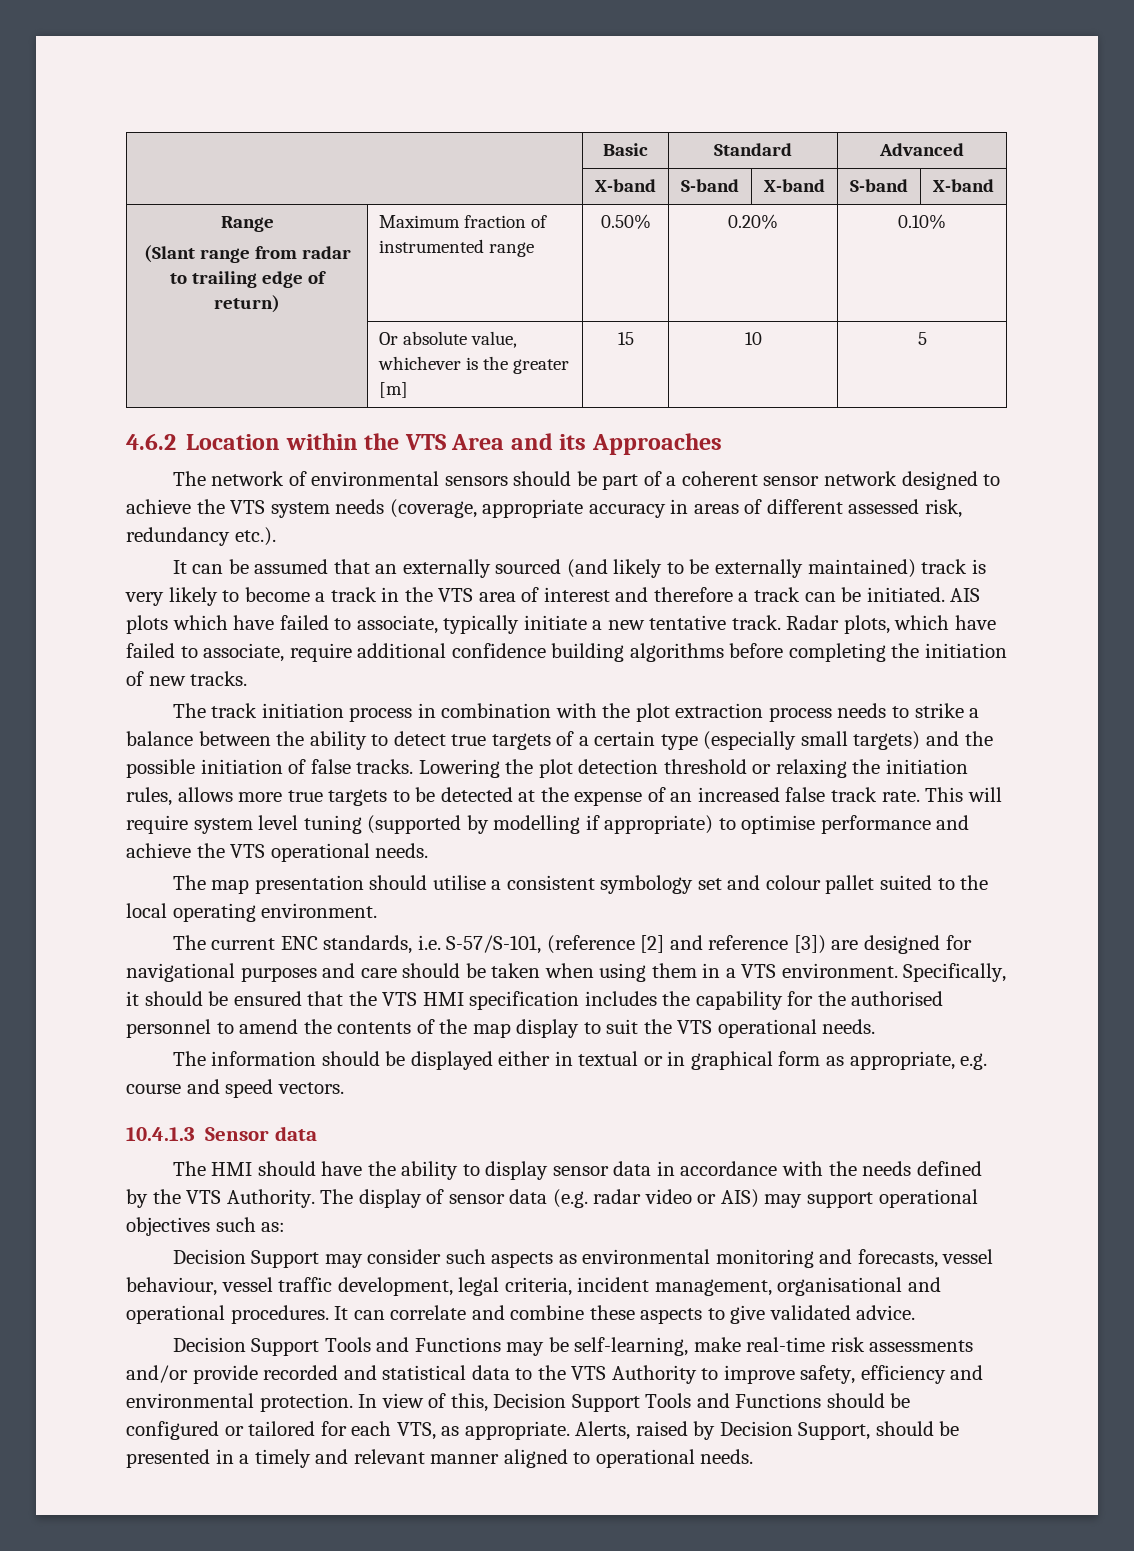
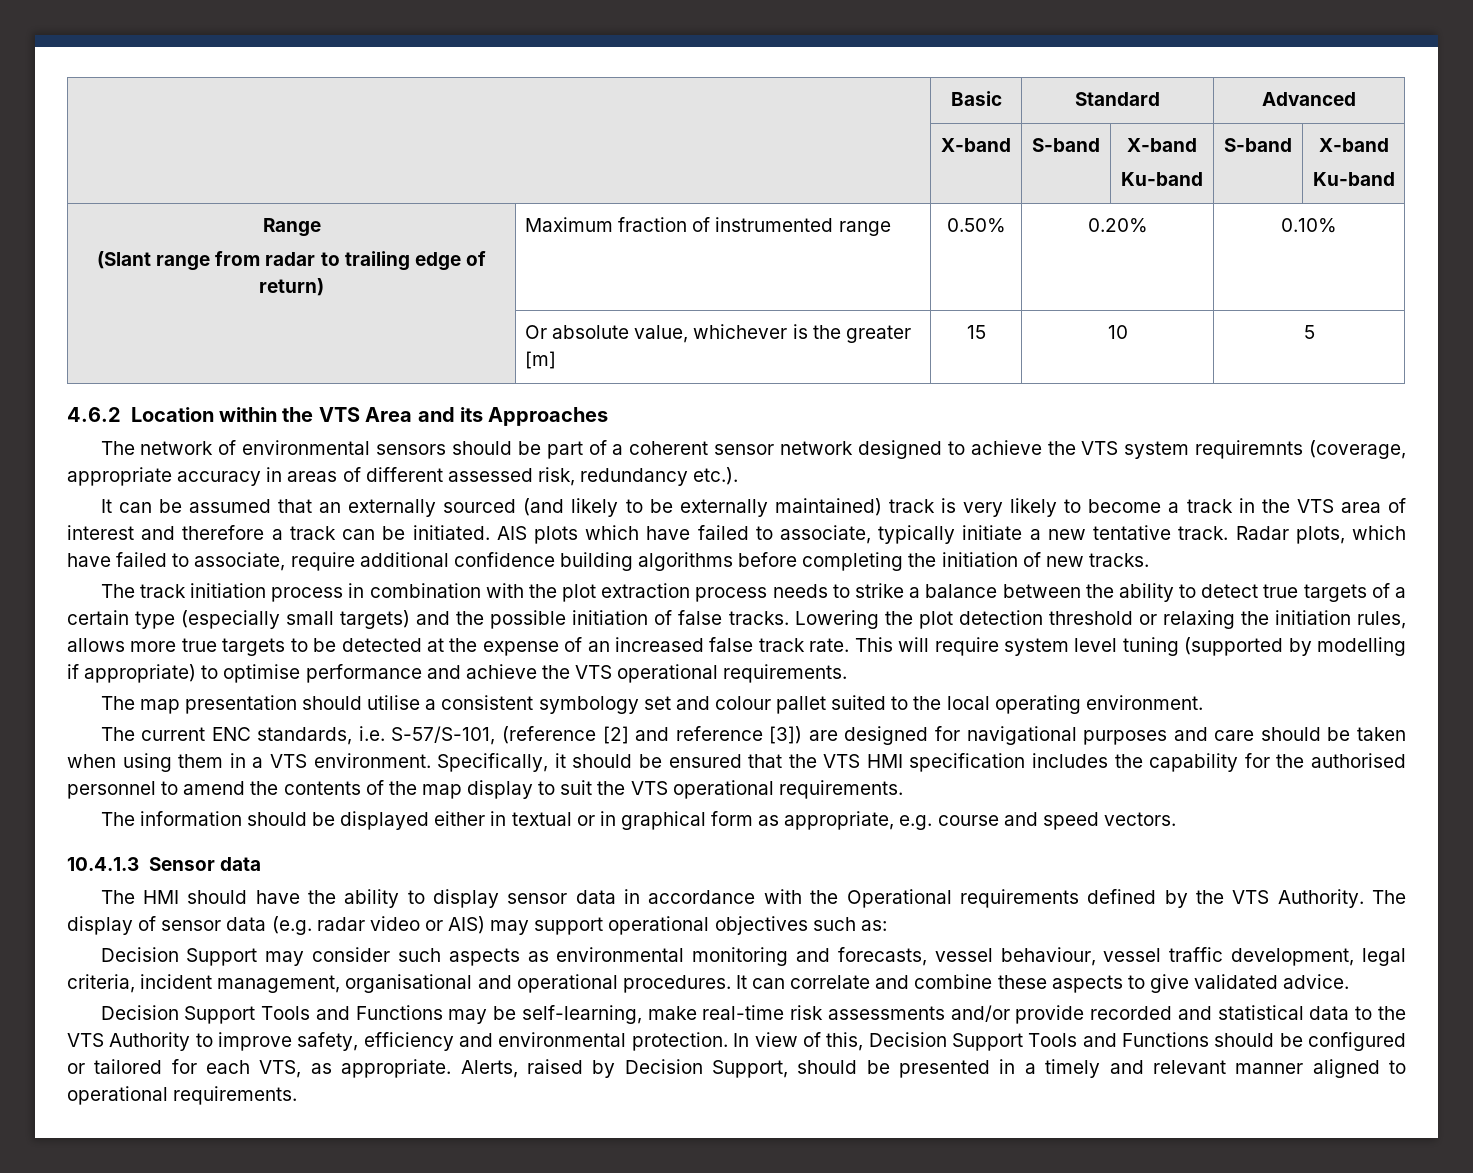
[850,179,908,192] [933,179,994,192] | S-band | X-band -> [1121,172,1203,186] [1224,138,1292,152] [1318,138,1389,152] [1312,172,1395,186] // Ku-band | S-band | X-band // Ku-band
[335,499,385,514] needs -> [1195,440,1304,459] requiremnts
[375,843,429,858] needs. -> [723,664,848,683] requirements.
[822,1019,876,1034] needs. -> [778,780,903,799] requirements.
[862,1161,912,1176] needs -> [846,889,1079,908] Operational requirements
[700,1449,754,1464] needs. -> [173,1086,298,1105] requirements.

